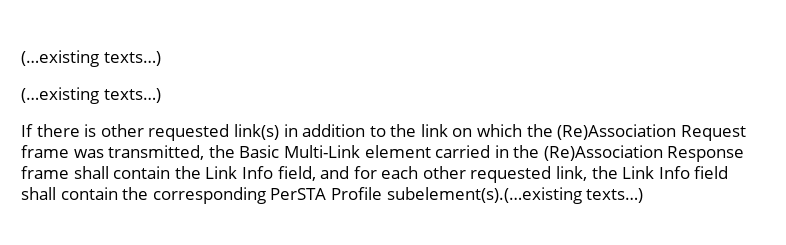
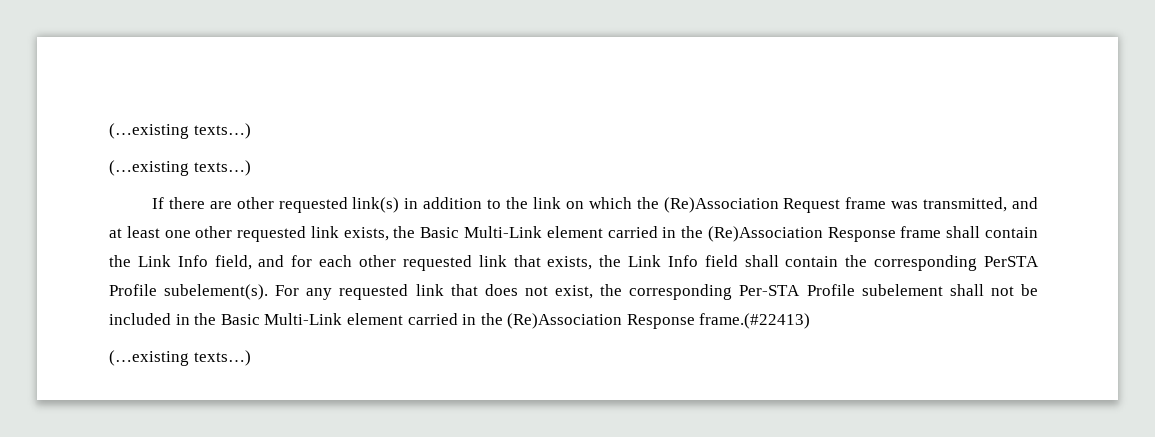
[84,124,97,137] is -> [209,201,232,209] are
(205, 152) none -> [1011,197,1038,209] [109,226,389,242] and at least one other requested link exists,
[556,166,588,181] link, -> [478,255,593,270] link that exists,
[386,187,582,204] subelement(s).(…existing -> [164,284,1038,300] [109,313,811,329] [109,350,189,366] subelement(s). For any requested link that does not exist, the corresponding Per-STA Profile subelement shall not be included in the Basic Multi-Link element carried in the (Re)Association Response frame.(#22413) // (…existing

